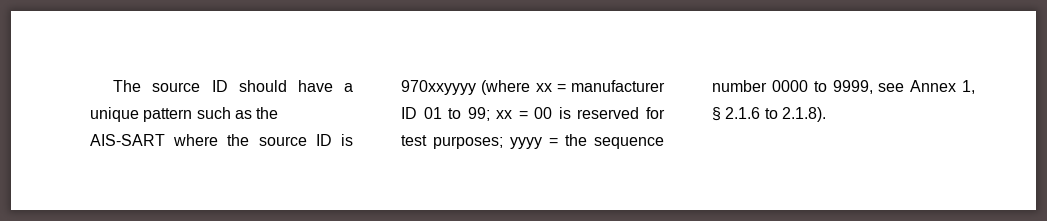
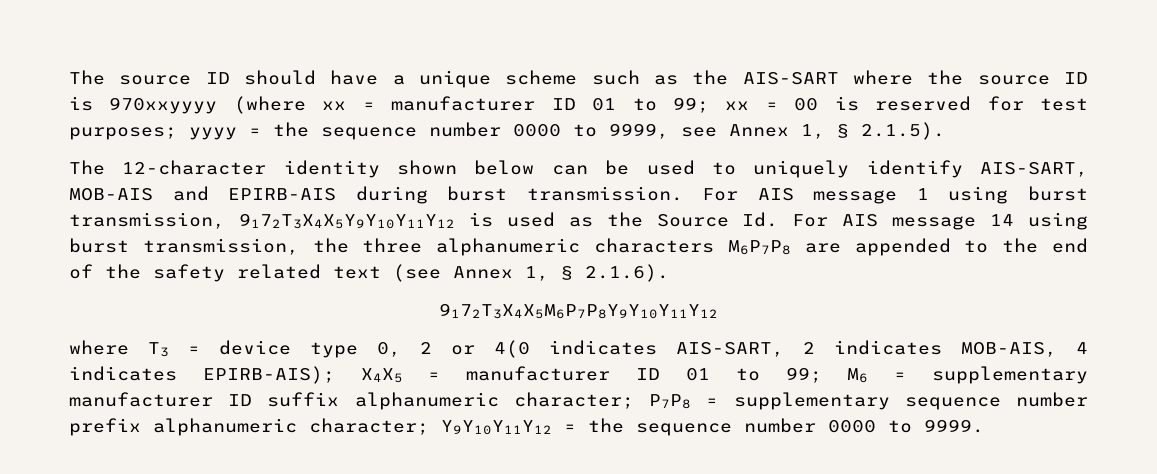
[143,108,193,122] pattern -> [505,70,578,85] scheme
[725,107,826,122] 2.1.6 to 2.1.8). -> [861,122,945,140] [69,160,1088,178] [69,186,1088,204] [69,212,1088,230] [69,238,1089,256] [69,264,669,282] [439,303,718,319] [69,340,1088,358] [69,366,1089,384] [69,392,1088,410] [69,418,984,436] 2.1.5). // The 12-character identity shown below can be used to uniquely identify AIS-SART, MOB-AIS and EPIRB-AIS during burst transmission. For AIS message 1 using burst transmission, 9172T3X4X5Y9Y10Y11Y12 is used as the Source Id. For AIS message 14 using burst transmission, the three alphanumeric characters M6P7P8 are appended to the end of the safety related text (see Annex 1, § 2.1.6). // 9172T3X4X5M6P7P8Y9Y10Y11Y12 // where T3 = device type 0, 2 or 4(0 indicates AIS-SART, 2 indicates MOB-AIS, 4 indicates EPIRB-AIS); X4X5 = manufacturer ID 01 to 99; M6 = supplementary manufacturer ID suffix alphanumeric character; P7P8 = supplementary sequence number prefix alphanumeric character; Y9Y10Y11Y12 = the sequence number 0000 to 9999.

